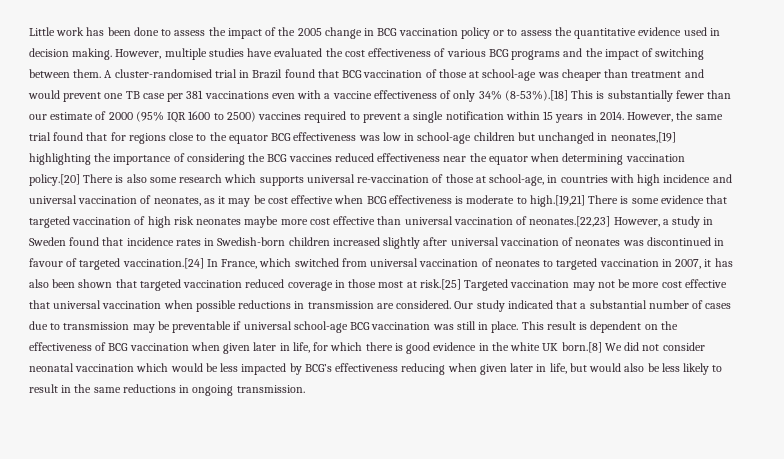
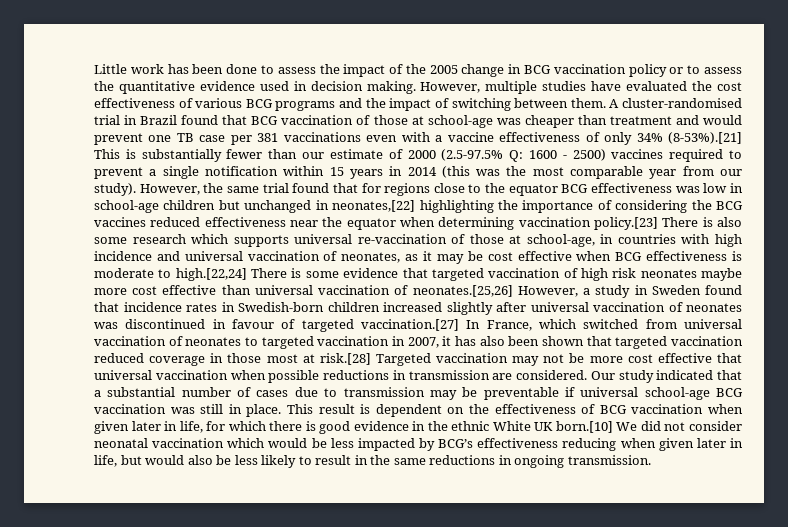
[504,90,568,101] (8-53%).[18] -> [668,132,743,144] (8-53%).[21]
[135,111,224,123] (95% IQR 1600 to -> [441,149,567,162] (2.5-97.5% Q: 1600 -
[599,111,624,120] 2014. -> [407,166,742,179] [94,183,136,196] 2014 (this was the most comparable year from our study).
[610,132,676,143] neonates,[19] -> [332,200,416,212] neonates,[22]
[29,174,80,186] policy.[20] -> [594,217,658,230] policy.[23]
[529,195,585,207] high.[19,21] -> [175,268,247,281] high.[22,24]
[529,216,611,227] neonates.[22,23] -> [412,285,513,297] neonates.[25,26]
[122,258,204,269] vaccination.[24] -> [361,319,459,331] vaccination.[27]
[419,279,461,290] risk.[25] -> [319,353,371,365] risk.[28]
[510,342,602,353] white UK born.[8] -> [451,421,613,433] ethnic White UK born.[10]

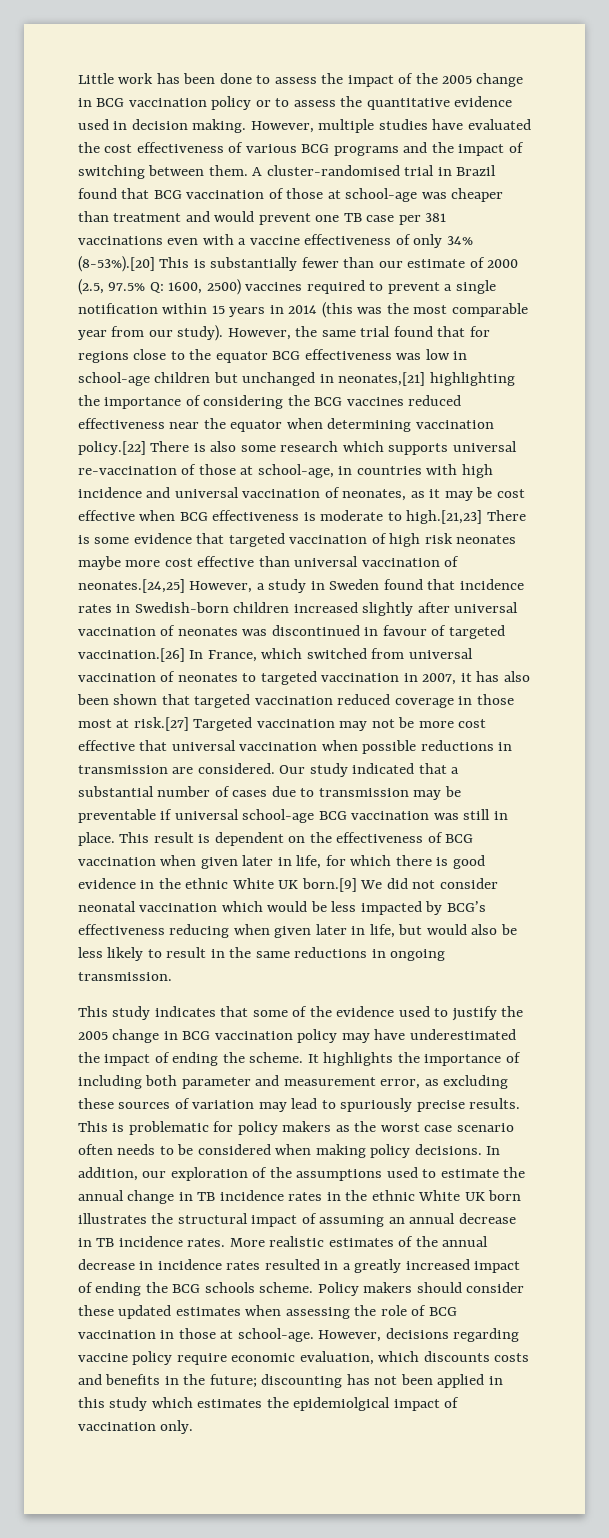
[668,132,743,144] (8-53%).[21] -> [78,256,155,272] (8-53%).[20]
[441,149,567,162] (2.5-97.5% Q: 1600 - -> [78,279,203,295] (2.5, 97.5% Q: 1600,
[332,200,416,212] neonates,[22] -> [338,372,426,386] neonates,[21]
[594,217,658,230] policy.[23] -> [78,441,146,455] policy.[22]
[175,268,247,281] high.[22,24] -> [406,510,483,524] high.[21,23]
[412,285,513,297] neonates.[25,26] -> [78,579,185,593] neonates.[24,25]
[361,319,459,331] vaccination.[27] -> [78,648,185,662] vaccination.[26]
[319,353,371,365] risk.[28] -> [133,717,189,731] risk.[27]
[555,421,613,433] born.[10] -> [301,878,357,892] born.[9]
(651, 460) none -> [78,1006,524,1021] [78,1029,516,1043] [78,1052,521,1066] [78,1075,509,1089] [78,1098,521,1112] [78,1121,514,1135] [78,1144,501,1158] [78,1167,526,1181] [78,1190,522,1204] [78,1213,516,1227] [78,1236,489,1247] [78,1259,521,1273] [78,1282,525,1296] [78,1305,457,1319] [78,1328,520,1342] [78,1351,530,1365] [78,1374,503,1388] [78,1397,460,1411] [78,1420,194,1434] // This study indicates that some of the evidence used to justify the 2005 change in BCG vaccination policy may have underestimated the impact of ending the scheme. It highlights the importance of including both parameter and measurement error, as excluding these sources of variation may lead to spuriously precise results. This is problematic for policy makers as the worst case scenario often needs to be considered when making policy decisions. In addition, our exploration of the assumptions used to estimate the annual change in TB incidence rates in the ethnic White UK born illustrates the structural impact of assuming an annual decrease in TB incidence rates. More realistic estimates of the annual decrease in incidence rates resulted in a greatly increased impact of ending the BCG schools scheme. Policy makers should consider these updated estimates when assessing the role of BCG vaccination in those at school-age. However, decisions regarding vaccine policy require economic evaluation, which discounts costs and benefits in the future; discounting has not been applied in this study which estimates the epidemiolgical impact of vaccination only.

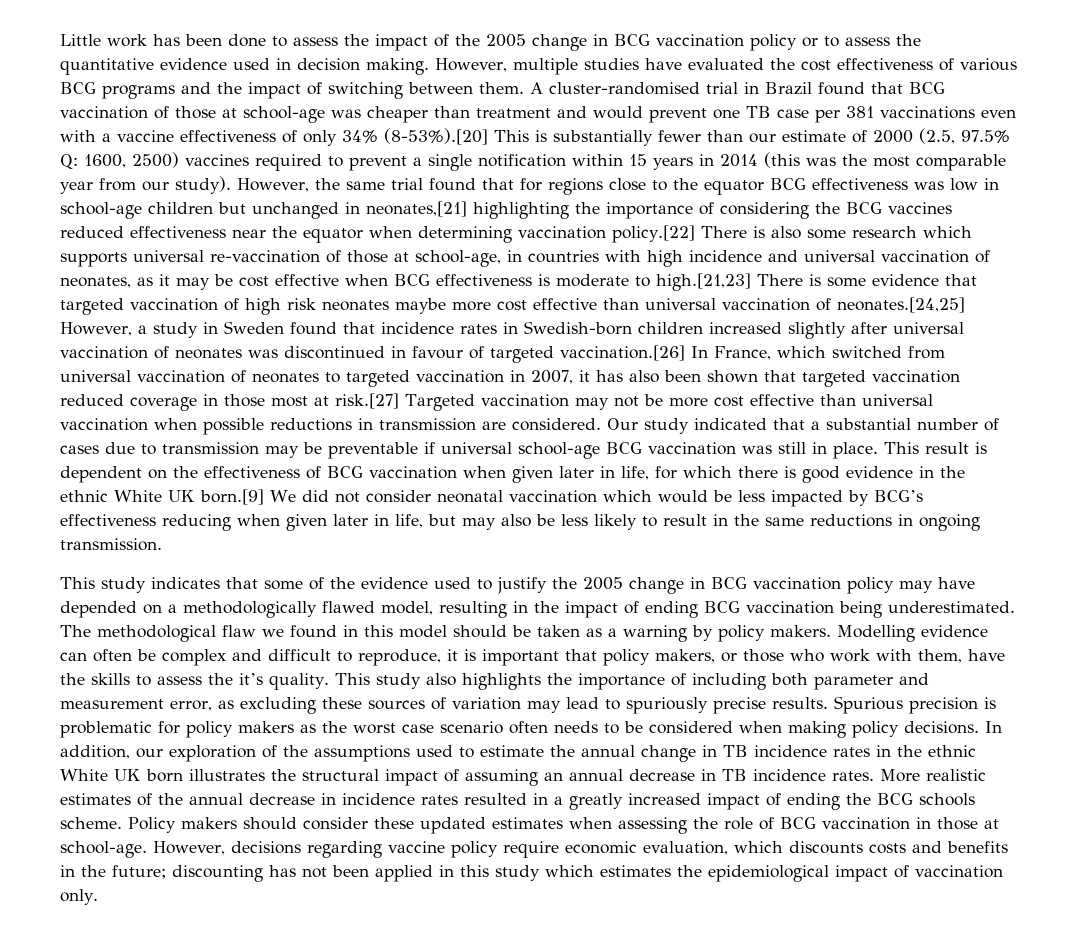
[139,740,168,751] that -> [819,394,856,406] than
[426,924,467,935] would -> [462,517,496,530] may
[409,1029,516,1040] [78,1052,319,1066] underestimated the impact of ending the scheme. It -> [60,601,1015,618] [60,625,988,642] [60,649,1005,666] [60,673,456,690] depended on a methodologically flawed model, resulting in the impact of ending BCG vaccination being underestimated. The methodological flaw we found in this model should be taken as a warning by policy makers. Modelling evidence can often be complex and difficult to reproduce, it is important that policy makers, or those who work with them, have the skills to assess the it’s quality. This study also
[78,1121,108,1132] This -> [834,696,978,714] Spurious precision
[293,1397,391,1411] epidemiolgical -> [708,865,829,882] epidemiological

